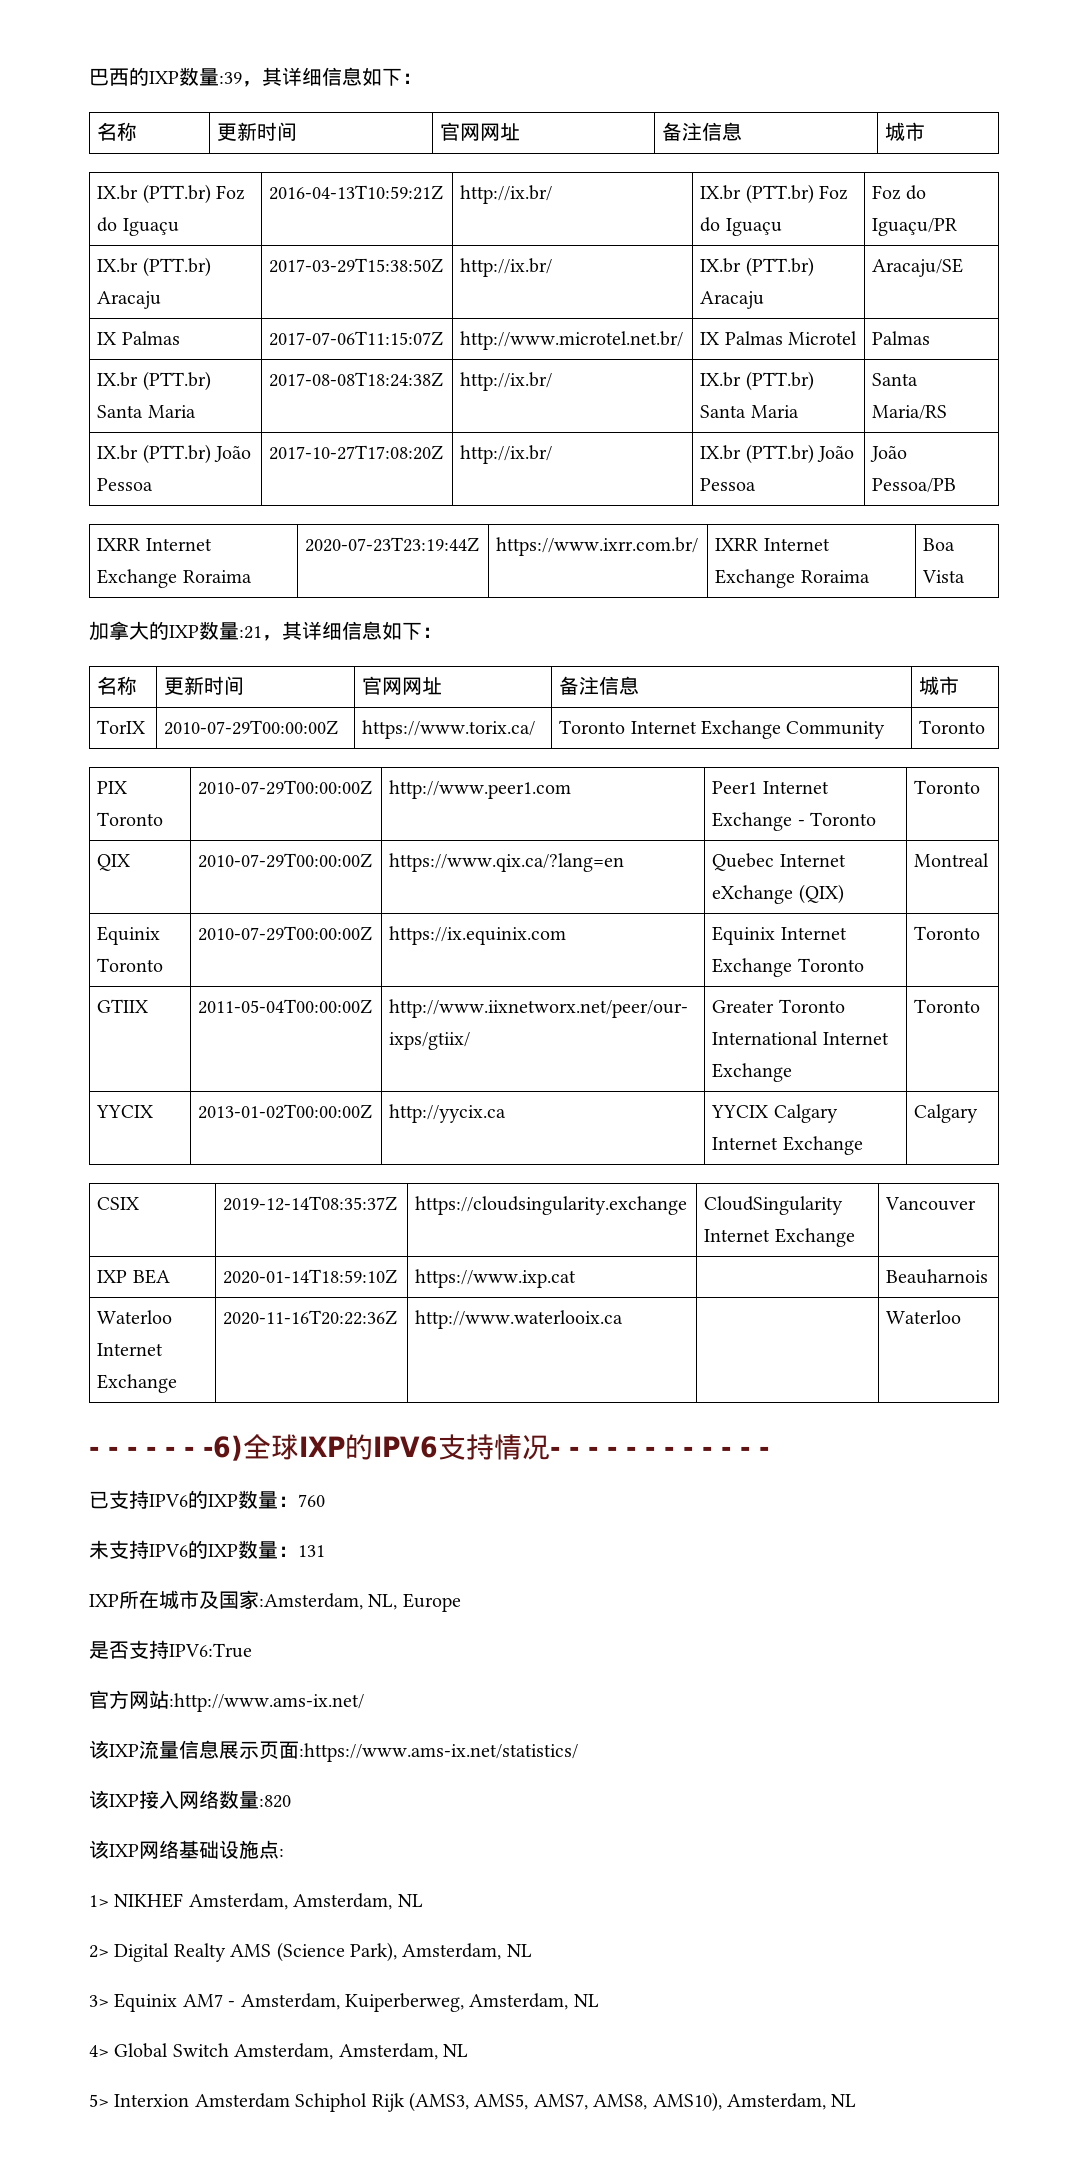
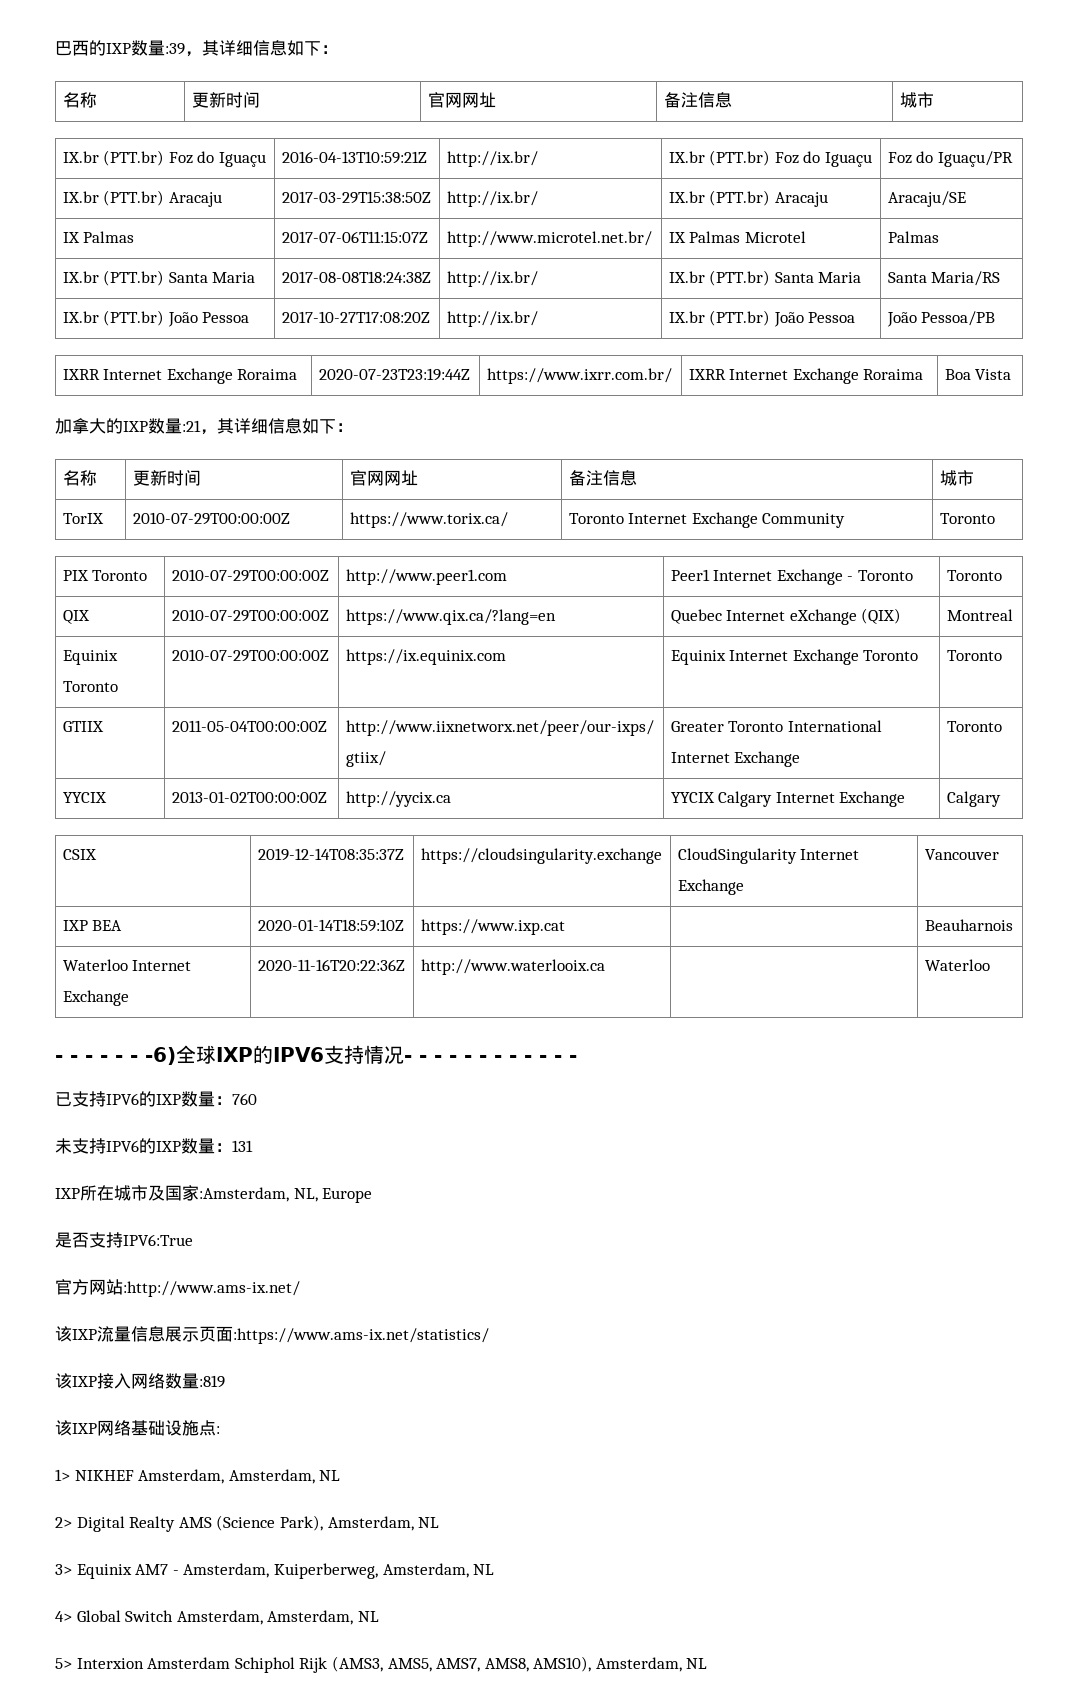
[259,1795,291,1808] :820 -> [199,1375,225,1388] :819

